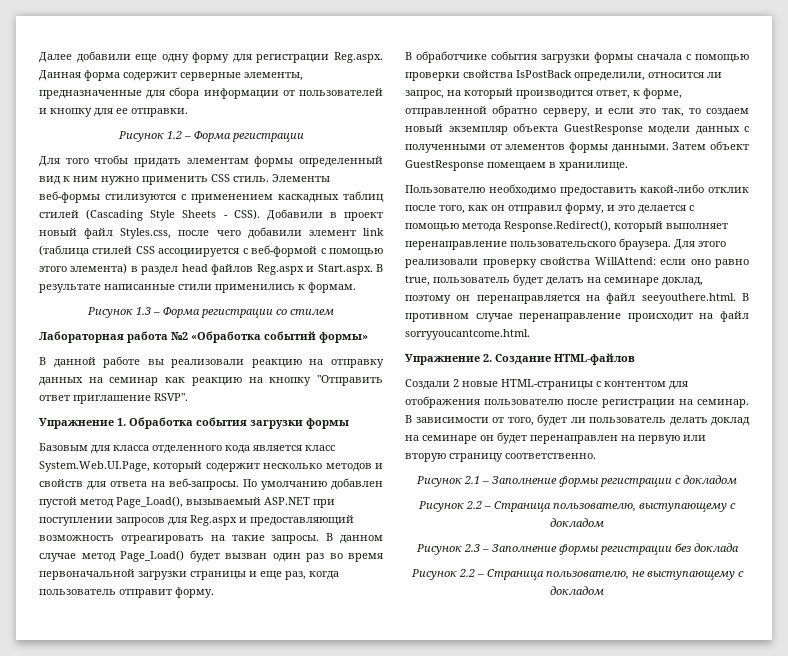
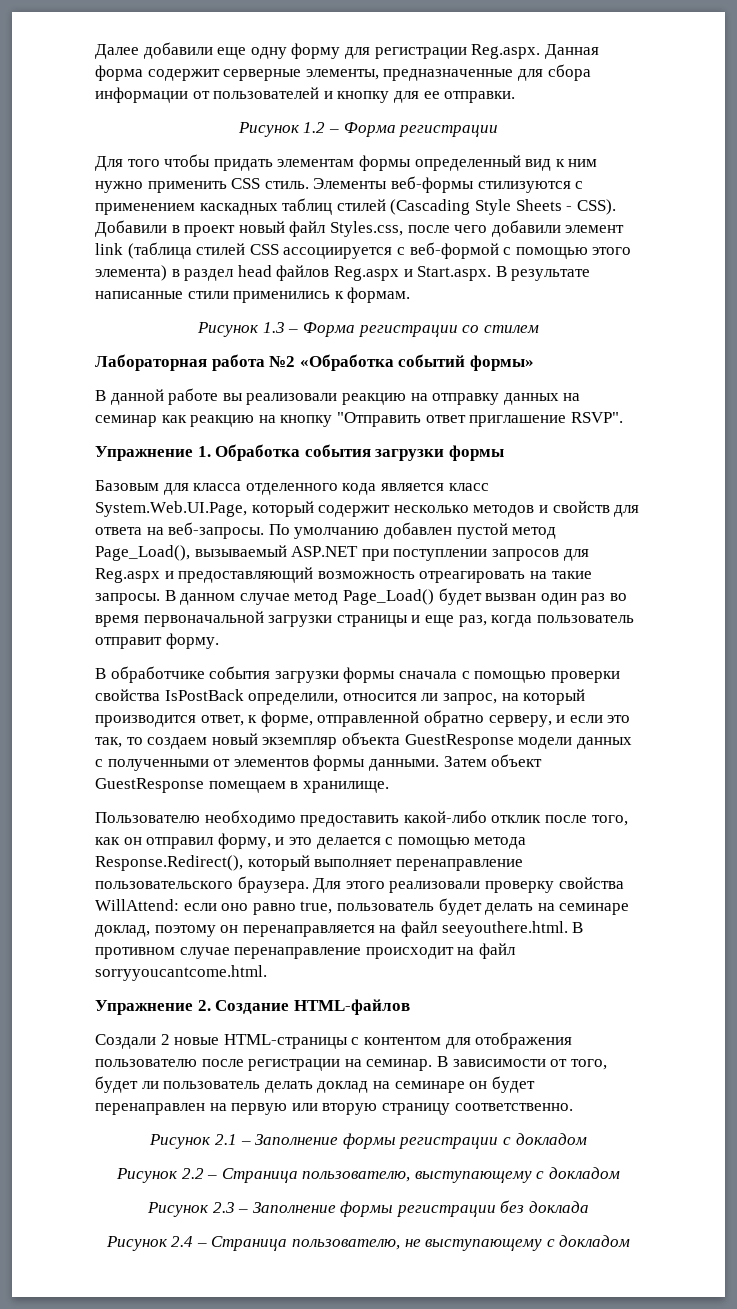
[458,569,475,577] 2.2 -> [171,1236,194,1247] 2.4

